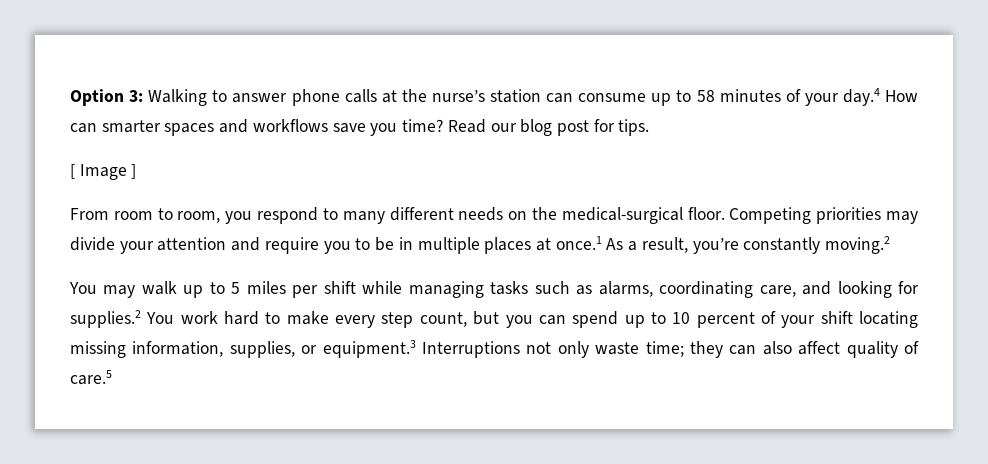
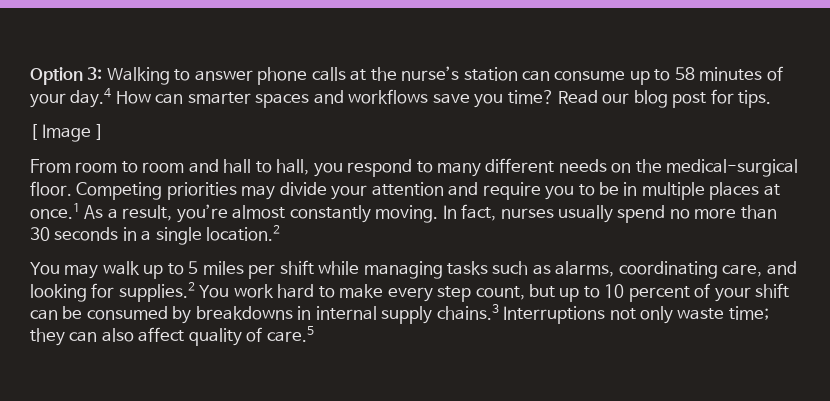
[177,211,221,223] room, -> [142,159,310,175] room and hall to hall,
[743,236,891,254] constantly moving.2 -> [232,204,777,223] [30,225,281,245] almost constantly moving. In fact, nurses usually spend no more than 30 seconds in a single location.2
[505,311,619,328] you can spend -> (555, 291) none
[859,311,919,328] [70,340,416,358] locating missing information, supplies, or equipment.3 -> [30,304,499,324] can be consumed by breakdowns in internal supply chains.3

